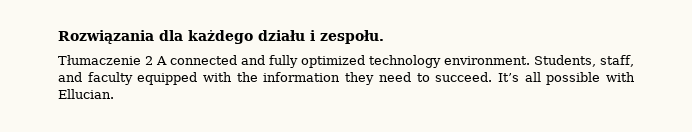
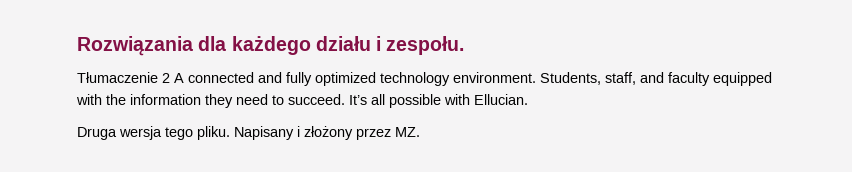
(114, 94) none -> [77,126,420,140] // Druga wersja tego pliku. Napisany i złożony przez MZ.

